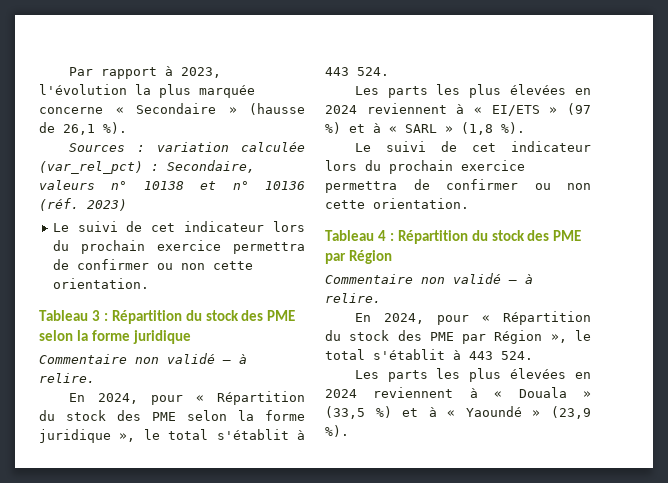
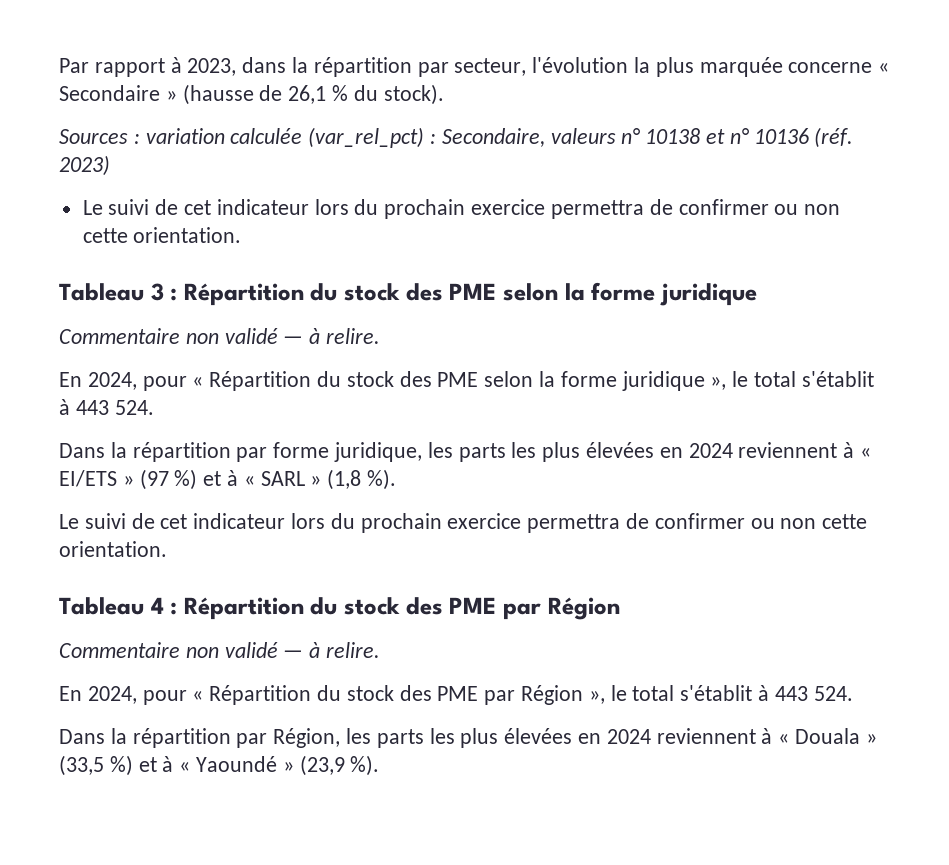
(221, 72) none -> [242,57,527,77] dans la répartition par secteur,
[103,122,127,134] %). -> [332,84,444,105] % du stock).
[354,86,379,95] Les -> [59,442,453,462] Dans la répartition par forme juridique, les
[354,370,379,379] Les -> [59,728,372,748] Dans la répartition par Région, les

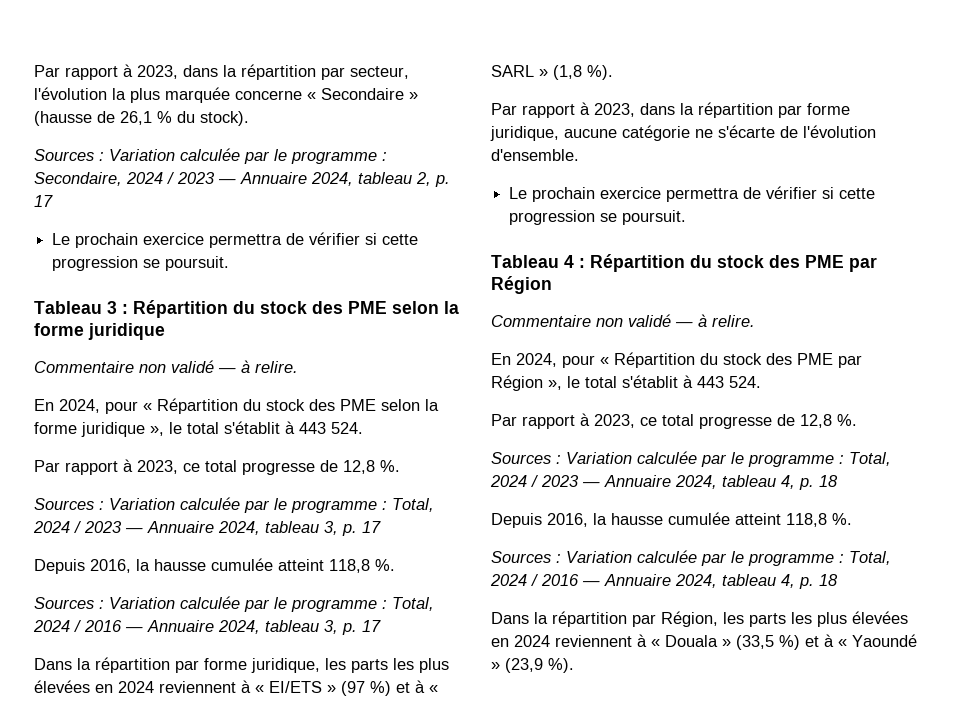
[145,127,854,148] [59,155,110,176] [82,199,841,219] [82,227,242,243] variation calculée (var_rel_pct) : Secondaire, valeurs n° 10138 et n° 10136 (réf. 2023) // Le suivi de cet indicateur lors du prochain exercice permettra de confirmer ou non cette orientation. -> [109,148,387,164] [34,172,450,187] [34,195,53,207] [52,232,419,248] [52,256,230,271] Variation calculée par le programme : Secondaire, 2024 / 2023 — Annuaire 2024, tableau 2, p. 17 // Le prochain exercice permettra de vérifier si cette progression se poursuit.
(154, 407) none -> [34,459,400,475] [34,497,434,513] [33,521,381,536] [34,558,395,574] [34,596,434,612] [33,620,381,635] // Par rapport à 2023, ce total progresse de 12,8 %. // Sources : Variation calculée par le programme : Total, 2024 / 2023 — Annuaire 2024, tableau 3, p. 17 // Depuis 2016, la hausse cumulée atteint 118,8 %. // Sources : Variation calculée par le programme : Total, 2024 / 2016 — Annuaire 2024, tableau 3, p. 17
[59,513,868,533] [59,541,167,557] Le suivi de cet indicateur lors du prochain exercice permettra de confirmer ou non cette orientation. -> [491,102,850,118] [490,125,876,141] [491,149,579,161] [509,186,876,202] [509,210,687,225] Par rapport à 2023, dans la répartition par forme juridique, aucune catégorie ne s'écarte de l'évolution d'ensemble. // Le prochain exercice permettra de vérifier si cette progression se poursuit.
(853, 693) none -> [491,413,857,429] [491,451,891,467] [490,475,838,490] [491,512,852,528] [491,550,891,566] [490,574,838,589] // Par rapport à 2023, ce total progresse de 12,8 %. // Sources : Variation calculée par le programme : Total, 2024 / 2023 — Annuaire 2024, tableau 4, p. 18 // Depuis 2016, la hausse cumulée atteint 118,8 %. // Sources : Variation calculée par le programme : Total, 2024 / 2016 — Annuaire 2024, tableau 4, p. 18

